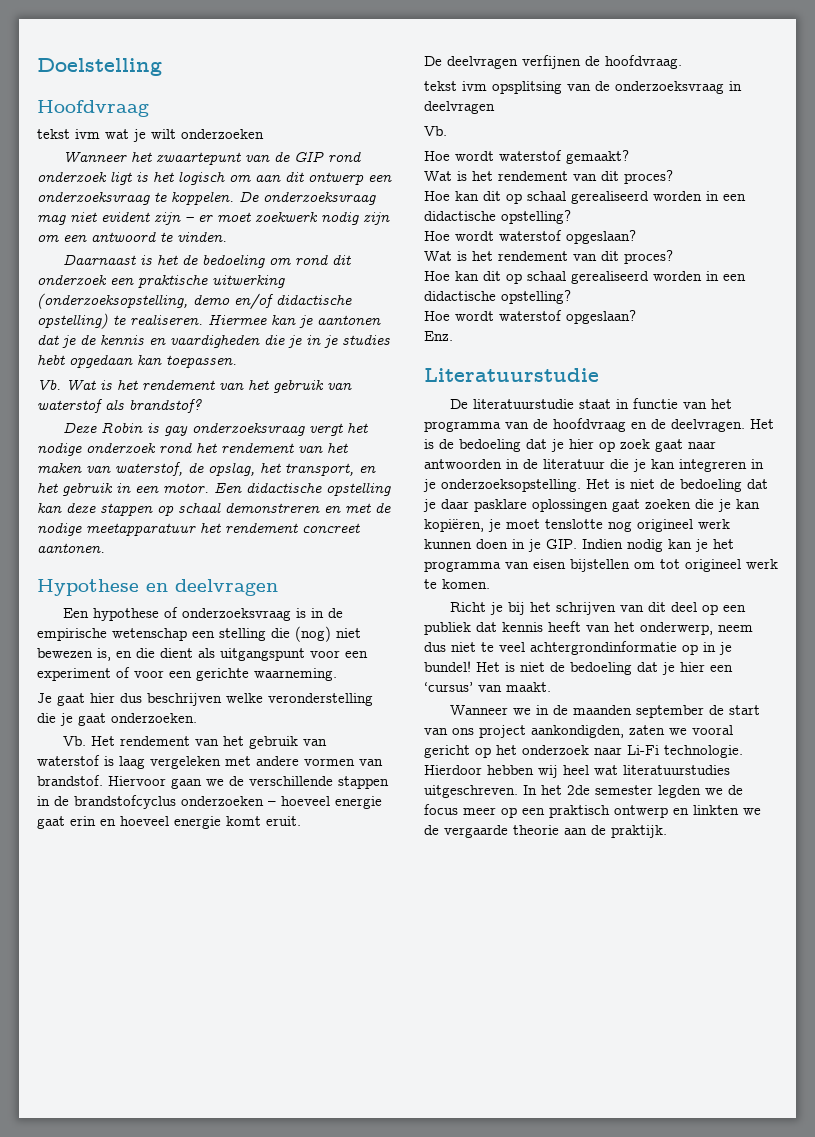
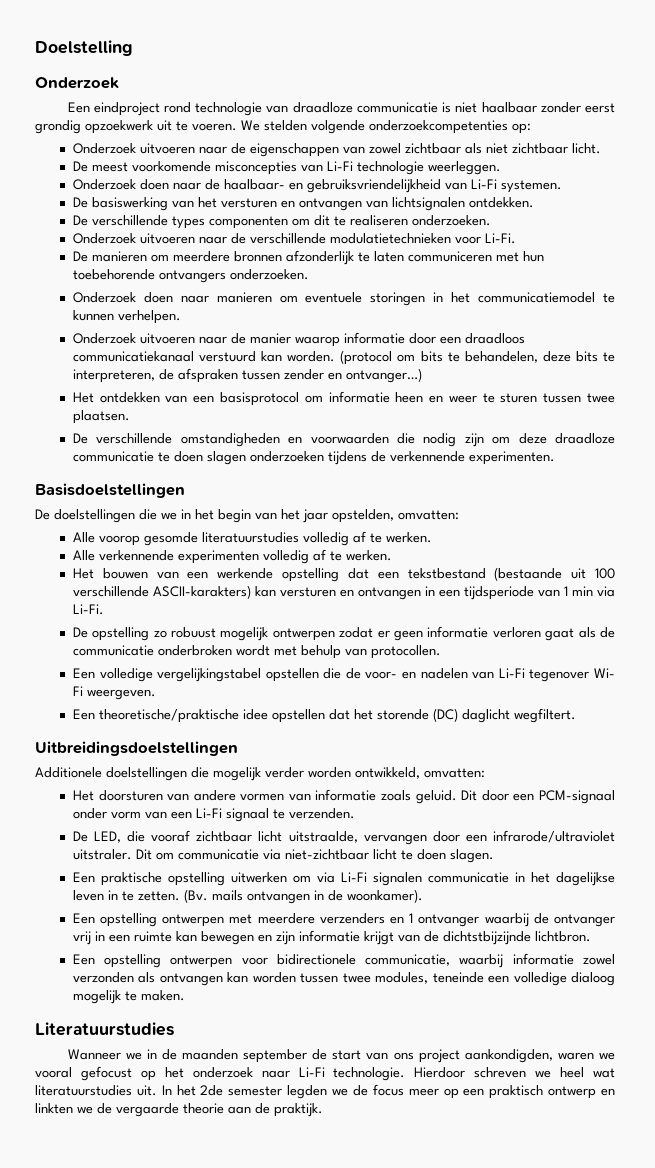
[37,100,149,117] [37,129,264,142] [63,151,362,165] [37,171,392,185] [37,191,376,205] [37,211,390,225] [37,231,227,242] [63,254,352,268] [37,274,285,288] [37,293,352,309] [37,313,381,329] [37,334,390,348] [37,354,237,368] [37,379,352,393] [37,399,202,413] [63,422,369,436] [37,442,348,456] [37,462,376,476] [37,482,391,496] [37,502,391,516] [37,522,360,536] [37,543,105,553] [37,579,278,596] [63,607,344,621] [37,626,361,642] [37,648,368,661] [37,667,337,681] [37,693,373,706] [37,713,197,726] [63,736,328,749] [37,755,383,769] [37,775,389,789] [37,795,382,809] [37,816,301,829] [424,55,682,69] [424,81,742,94] [424,101,495,114] [424,126,447,136] [424,150,629,164] [424,170,673,184] [424,191,746,204] [424,210,571,224] [424,230,636,244] [424,250,673,264] [424,271,746,284] [424,290,571,304] [424,310,636,324] [424,331,453,341] [424,368,599,382] [450,398,733,409] [424,418,774,432] [424,439,716,452] [424,459,764,472] [423,479,768,492] [423,499,760,512] [424,519,730,532] [424,539,734,552] [424,559,778,572] [424,579,490,589] [450,602,747,615] [424,621,753,635] [424,641,732,655] [424,661,733,675] [424,682,551,692] Hoofdvraag // tekst ivm wat je wilt onderzoeken // Wanneer het zwaartepunt van de GIP rond onderzoek ligt is het logisch om aan dit ontwerp een onderzoeksvraag te koppelen. De onderzoeksvraag mag niet evident zijn – er moet zoekwerk nodig zijn om een antwoord te vinden. // Daarnaast is het de bedoeling om rond dit onderzoek een praktische uitwerking (onderzoeksopstelling, demo en/of didactische opstelling) te realiseren. Hiermee kan je aantonen dat je de kennis en vaardigheden die je in je studies hebt opgedaan kan toepassen. // Vb. Wat is het rendement van het gebruik van waterstof als brandstof? // Deze Robin is gay onderzoeksvraag vergt het nodige onderzoek rond het rendement van het maken van waterstof, de opslag, het transport, en het gebruik in een motor. Een didactische opstelling kan deze stappen op schaal demonstreren en met de nodige meetapparatuur het rendement concreet aantonen. // Hypothese en deelvragen // Een hypothese of onderzoeksvraag is in de empirische wetenschap een stelling die (nog) niet bewezen is, en die dient als uitgangspunt voor een experiment of voor een gerichte waarneming. // Je gaat hier dus beschrijven welke veronderstelling die je gaat onderzoeken. // Vb. Het rendement van het gebruik van waterstof is laag vergeleken met andere vormen van brandstof. Hiervoor gaan we de verschillende stappen in de brandstofcyclus onderzoeken – hoeveel energie gaat erin en hoeveel energie komt eruit. // De deelvragen verfijnen de hoofdvraag. // tekst ivm opsplitsing van de onderzoeksvraag in deelvragen // Vb. // Hoe wordt waterstof gemaakt? // Wat is het rendement van dit proces? // Hoe kan dit op schaal gerealiseerd worden in een didactische opstelling? // Hoe wordt waterstof opgeslaan? // Wat is het rendement van dit proces? // Hoe kan dit op schaal gerealiseerd worden in een didactische opstelling? // Hoe wordt waterstof opgeslaan? // Enz. // Literatuurstudie // De literatuurstudie staat in functie van het programma van de hoofdvraag en de deelvragen. Het is de bedoeling dat je hier op zoek gaat naar antwoorden in de literatuur die je kan integreren in je onderzoeksopstelling. Het is niet de bedoeling dat je daar pasklare oplossingen gaat zoeken die je kan kopiëren, je moet tenslotte nog origineel werk kunnen doen in je GIP. Indien nodig kan je het programma van eisen bijstellen om tot origineel werk te komen. // Richt je bij het schrijven van dit deel op een publiek dat kennis heeft van het onderwerp, neem dus niet te veel achtergrondinformatie op in je bundel! Het is niet de bedoeling dat je hier een ‘cursus’ van maakt. -> [35,77,119,89] [67,102,615,116] [35,120,531,134] [72,143,601,157] [72,161,501,175] [72,179,562,193] [72,197,534,211] [72,215,491,229] [72,233,516,244] [72,250,544,265] [72,269,309,283] [72,292,616,306] [72,310,181,324] [72,332,525,347] [72,350,615,365] [72,368,422,383] [72,391,616,406] [72,410,130,424] [72,433,616,447] [72,451,555,465] [35,483,185,498] [35,509,459,523] [72,531,432,546] [72,549,392,564] [72,567,615,582] [72,585,616,600] [72,604,104,615] [72,626,615,641] [72,645,441,659] [72,668,615,682] [72,686,156,700] [72,708,576,723] [35,741,238,756] [35,767,485,781] [72,789,615,804] [72,808,355,822] [72,830,615,845] [72,849,494,863] [72,872,616,886] [72,889,423,904] [72,913,615,927] [72,930,591,945] [72,953,616,968] [72,972,615,986] [72,990,185,1004] [35,1022,174,1036] Onderzoek // Een eindproject rond technologie van draadloze communicatie is niet haalbaar zonder eerst grondig opzoekwerk uit te voeren. We stelden volgende onderzoekcompetenties op: // Onderzoek uitvoeren naar de eigenschappen van zowel zichtbaar als niet zichtbaar licht. // De meest voorkomende misconcepties van Li-Fi technologie weerleggen. // Onderzoek doen naar de haalbaar- en gebruiksvriendelijkheid van Li-Fi systemen. // De basiswerking van het versturen en ontvangen van lichtsignalen ontdekken. // De verschillende types componenten om dit te realiseren onderzoeken. // Onderzoek uitvoeren naar de verschillende modulatietechnieken voor Li-Fi. // De manieren om meerdere bronnen afzonderlijk te laten communiceren met hun toebehorende ontvangers onderzoeken. // Onderzoek doen naar manieren om eventuele storingen in het communicatiemodel te kunnen verhelpen. // Onderzoek uitvoeren naar de manier waarop informatie door een draadloos communicatiekanaal verstuurd kan worden. (protocol om bits te behandelen, deze bits te interpreteren, de afspraken tussen zender en ontvanger…) // Het ontdekken van een basisprotocol om informatie heen en weer te sturen tussen twee plaatsen. // De verschillende omstandigheden en voorwaarden die nodig zijn om deze draadloze communicatie te doen slagen onderzoeken tijdens de verkennende experimenten. // Basisdoelstellingen // De doelstellingen die we in het begin van het jaar opstelden, omvatten: // Alle voorop gesomde literatuurstudies volledig af te werken. // Alle verkennende experimenten volledig af te werken. // Het bouwen van een werkende opstelling dat een tekstbestand (bestaande uit 100 verschillende ASCII-karakters) kan versturen en ontvangen in een tijdsperiode van 1 min via Li-Fi. // De opstelling zo robuust mogelijk ontwerpen zodat er geen informatie verloren gaat als de communicatie onderbroken wordt met behulp van protocollen. // Een volledige vergelijkingstabel opstellen die de voor- en nadelen van Li-Fi tegenover Wi- Fi weergeven. // Een theoretische/praktische idee opstellen dat het storende (DC) daglicht wegfiltert. // Uitbreidingsdoelstellingen // Additionele doelstellingen die mogelijk verder worden ontwikkeld, omvatten: // Het doorsturen van andere vormen van informatie zoals geluid. Dit door een PCM-signaal onder vorm van een Li-Fi signaal te verzenden. // De LED, die vooraf zichtbaar licht uitstraalde, vervangen door een infrarode/ultraviolet uitstraler. Dit om communicatie via niet-zichtbaar licht te doen slagen. // Een praktische opstelling uitwerken om via Li-Fi signalen communicatie in het dagelijkse leven in te zetten. (Bv. mails ontvangen in de woonkamer). // Een opstelling ontwerpen met meerdere verzenders en 1 ontvanger waarbij de ontvanger vrij in een ruimte kan bewegen en zijn informatie krijgt van de dichtstbijzijnde lichtbron. // Een opstelling ontwerpen voor bidirectionele communicatie, waarbij informatie zowel verzonden als ontvangen kan worden tussen twee modules, teneinde een volledige dialoog mogelijk te maken. // Literatuurstudies
[629,725,665,735] zaten -> [557,1052,594,1060] waren
[424,745,470,758] gericht -> [80,1066,132,1081] gefocust
[487,765,558,778] hebben wij -> [474,1067,552,1078] schreven we
[424,785,518,798] uitgeschreven. -> [136,1085,157,1096] uit.

